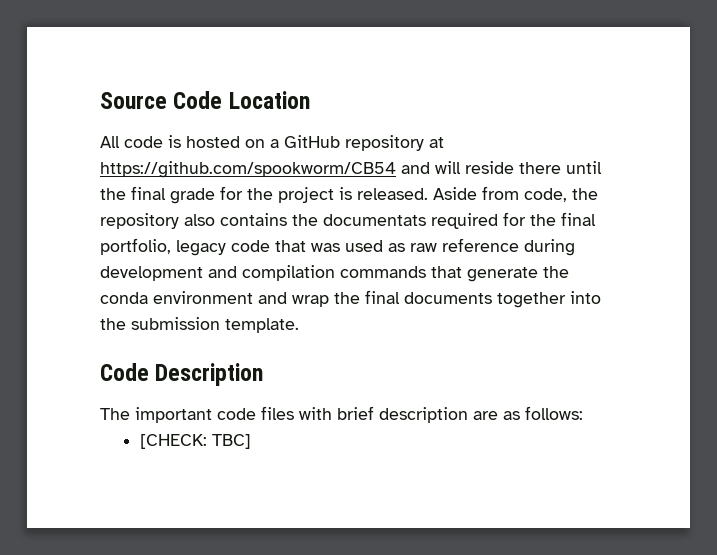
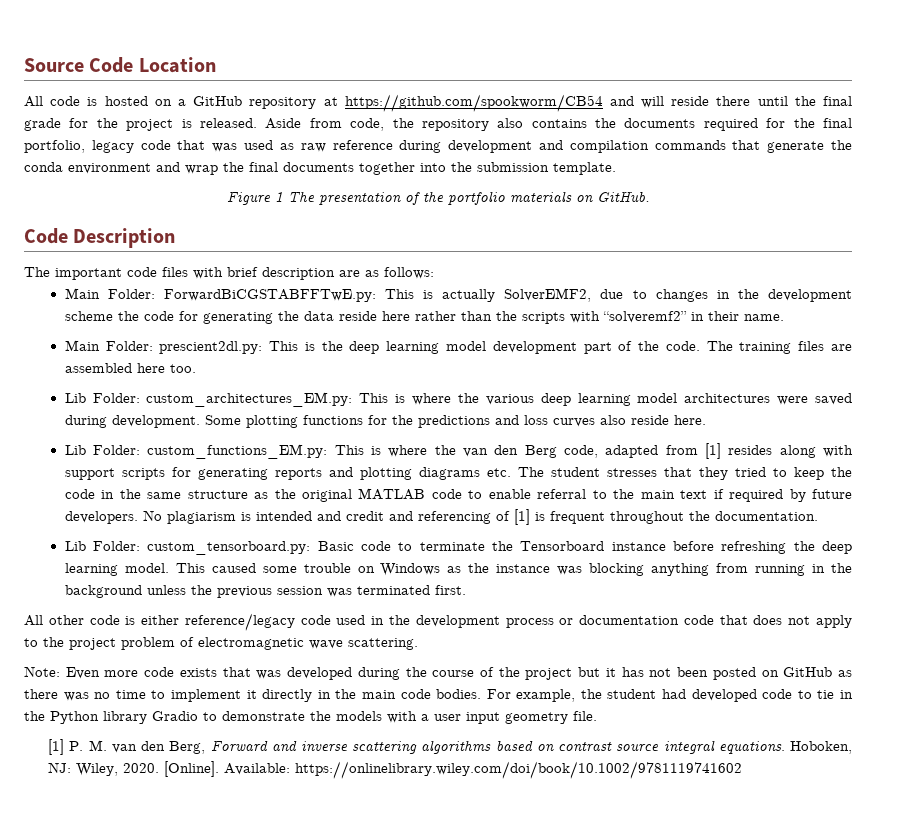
[323,214,426,226] documentats -> [624,118,696,128] documents
(299, 325) none -> [226,191,650,205] // Figure 1 The presentation of the portfolio materials on GitHub.
[140,434,252,449] [CHECK: TBC] -> [64,288,853,302] [64,311,784,324] [64,340,852,354] [64,363,196,373] [64,392,852,407] [64,415,706,428] [64,443,853,459] [64,467,852,480] [64,488,852,502] [64,509,818,525] [64,541,852,555] [64,563,853,576] [64,585,466,598] [24,613,853,631] [24,637,418,650] [24,666,853,680] [24,689,853,702] [24,711,597,724] [48,739,853,755] [48,761,743,779] Main Folder: ForwardBiCGSTABFFTwE.py: This is actually SolverEMF2, due to changes in the development scheme the code for generating the data reside here rather than the scripts with “solveremf2” in their name. // Main Folder: prescient2dl.py: This is the deep learning model development part of the code. The training files are assembled here too. // Lib Folder: custom_architectures_EM.py: This is where the various deep learning model architectures were saved during development. Some plotting functions for the predictions and loss curves also reside here. // Lib Folder: custom_functions_EM.py: This is where the van den Berg code, adapted from [1] resides along with support scripts for generating reports and plotting diagrams etc. The student stresses that they tried to keep the code in the same structure as the original MATLAB code to enable referral to the main text if required by future developers. No plagiarism is intended and credit and referencing of [1] is frequent throughout the documentation. // Lib Folder: custom_tensorboard.py: Basic code to terminate the Tensorboard instance before refreshing the deep learning model. This caused some trouble on Windows as the instance was blocking anything from running in the background unless the previous session was terminated first. // All other code is either reference/legacy code used in the development process or documentation code that does not apply to the project problem of electromagnetic wave scattering. // Note: Even more code exists that was developed during the course of the project but it has not been posted on GitHub as there was no time to implement it directly in the main code bodies. For example, the student had developed code to tie in the Python library Gradio to demonstrate the models with a user input geometry file. // [1] P. M. van den Berg, Forward and inverse scattering algorithms based on contrast source integral equations. Hoboken, NJ: Wiley, 2020. [Online]. Available: https://onlinelibrary.wiley.com/doi/book/10.1002/9781119741602

